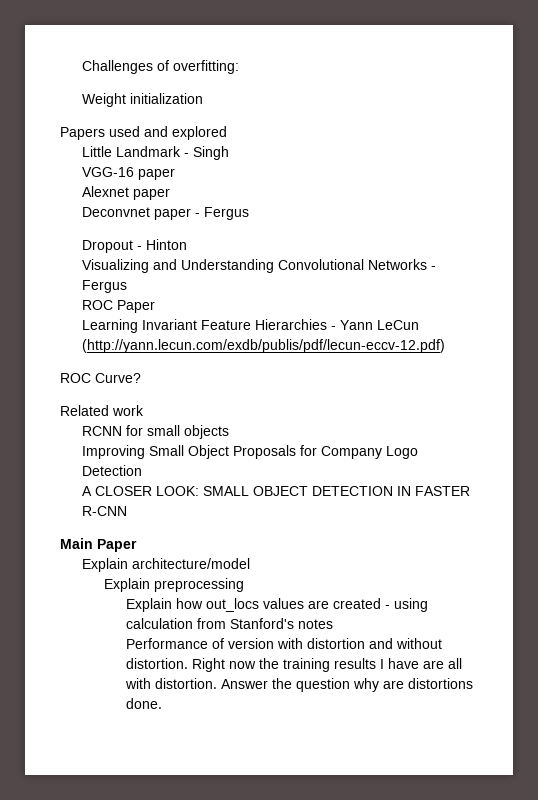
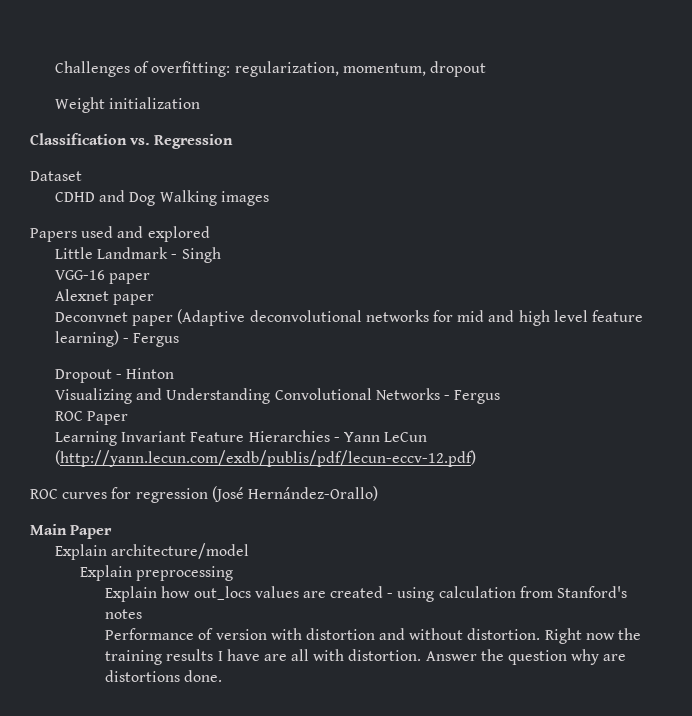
(239, 67) none -> [234,61,486,77] regularization, momentum, dropout
(203, 98) none -> [30,133,234,149] [30,171,82,181] [55,190,269,206] // Classification vs. Regression // Dataset // CDHD and Dog Walking images
(191, 214) none -> [177,309,643,326] [55,330,120,347] (Adaptive deconvolutional networks for mid and high level feature learning)
[95,373,141,383] [60,405,144,416] [81,425,229,439] [81,445,418,459] [81,465,142,476] [81,486,470,496] [81,506,127,516] Curve? // Related work // RCNN for small objects // Improving Small Object Proposals for Company Logo Detection // A CLOSER LOOK: SMALL OBJECT DETECTION IN FASTER R-CNN -> [62,486,378,503] curves for regression (José Hernández-Orallo)

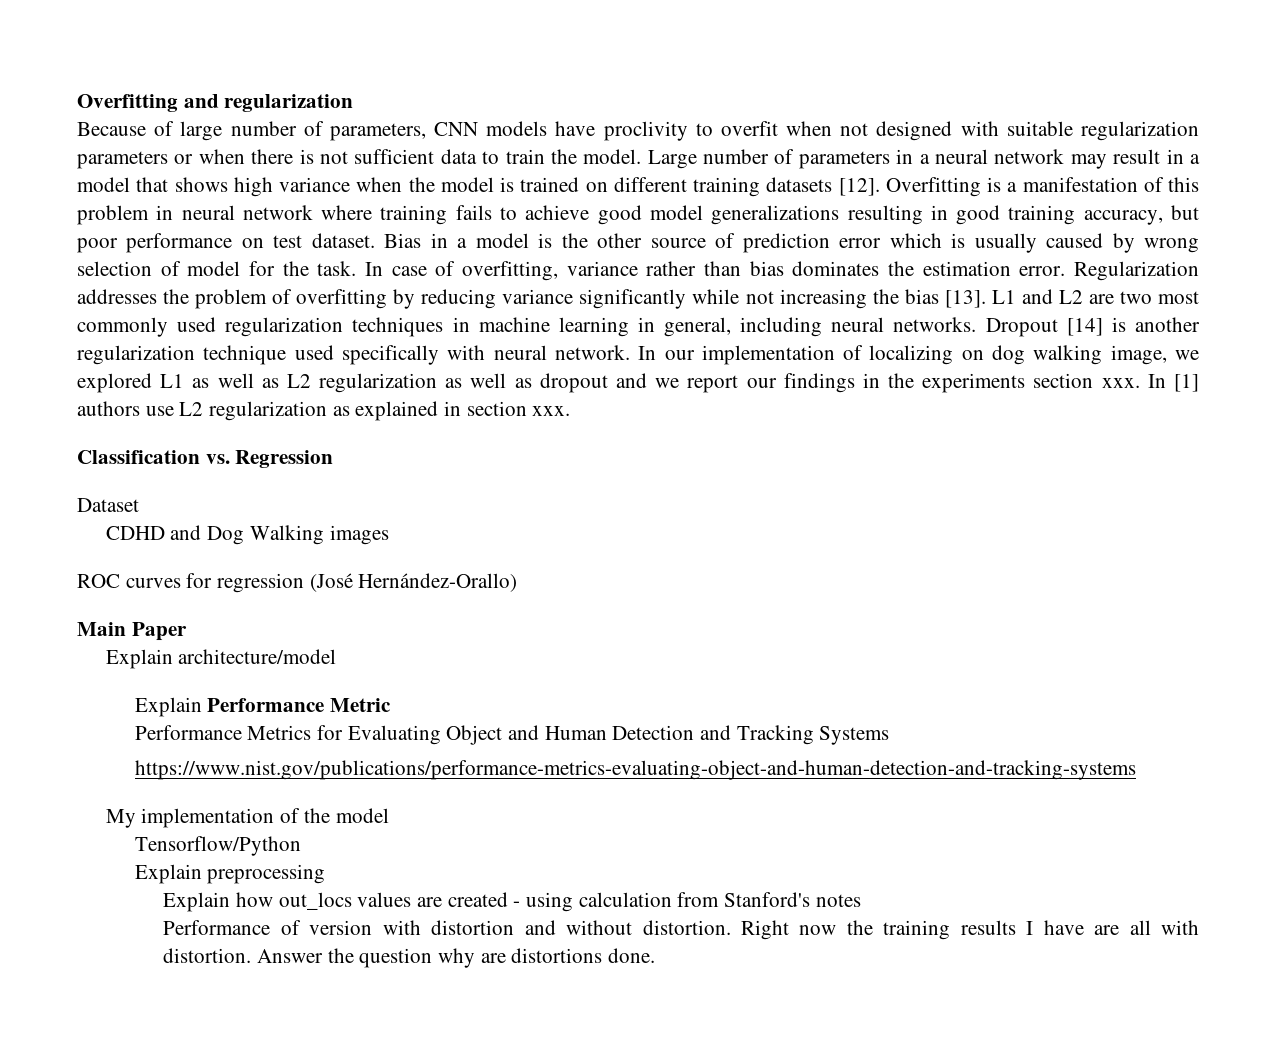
[55,61,486,77] [55,97,201,113] Challenges of overfitting: regularization, momentum, dropout // Weight initialization -> [77,94,354,112] [77,121,1199,141] [77,149,1200,169] [77,177,1199,197] [77,205,1199,225] [77,233,1199,253] [77,261,1199,281] [77,289,1199,309] [77,317,1200,337] [77,345,1199,365] [77,373,1199,393] [77,401,571,421] Overfitting and regularization // Because of large number of parameters, CNN models have proclivity to overfit when not designed with suitable regularization parameters or when there is not sufficient data to train the model. Large number of parameters in a neural network may result in a model that shows high variance when the model is trained on different training datasets [12]. Overfitting is a manifestation of this problem in neural network where training fails to achieve good model generalizations resulting in good training accuracy, but poor performance on test dataset. Bias in a model is the other source of prediction error which is usually caused by wrong selection of model for the task. In case of overfitting, variance rather than bias dominates the estimation error. Regularization addresses the problem of overfitting by reducing variance significantly while not increasing the bias [13]. L1 and L2 are two most commonly used regularization techniques in machine learning in general, including neural networks. Dropout [14] is another regularization technique used specifically with neural network. In our implementation of localizing on dog walking image, we explored L1 as well as L2 regularization as well as dropout and we report our findings in the experiments section xxx. In [1] authors use L2 regularization as explained in section xxx.
[30,226,210,242] [55,247,221,263] [55,270,151,284] [55,289,155,305] [55,309,643,326] [55,330,180,347] [55,368,175,383] [55,388,501,404] [55,411,129,425] [55,430,428,446] [55,450,477,467] // Papers used and explored // Little Landmark - Singh // VGG-16 paper // Alexnet paper // Deconvnet paper (Adaptive deconvolutional networks for mid and high level feature learning) - Fergus // Dropout - Hinton // Visualizing and Understanding Convolutional Networks - Fergus // ROC Paper // Learning Invariant Feature Hierarchies - Yann LeCun (http://yann.lecun.com/exdb/publis/pdf/lecun-eccv-12.pdf) -> (389, 535) none
(250, 551) none -> [134,697,391,717] [134,725,890,745] [134,760,1136,780] [105,808,389,828] [134,836,301,856] // Explain Performance Metric // Performance Metrics for Evaluating Object and Human Detection and Tracking Systems // https://www.nist.gov/publications/performance-metrics-evaluating-object-and-human-detection-and-tracking-systems // My implementation of the model // Tensorflow/Python

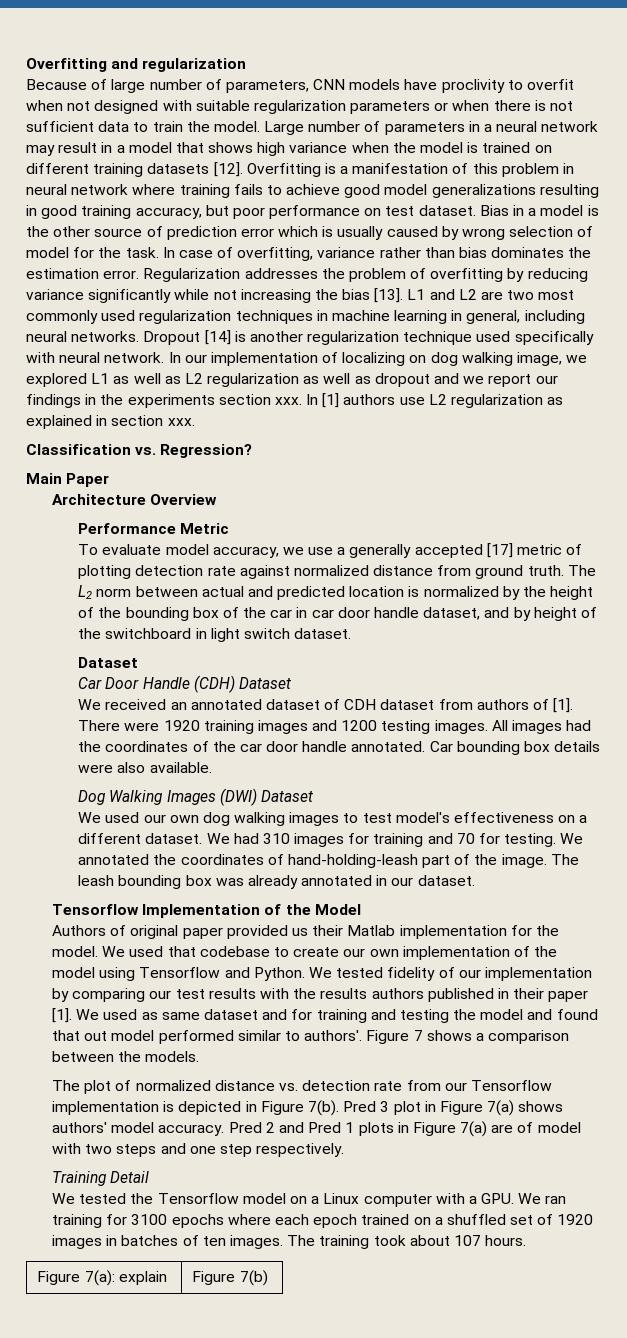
[235,450,334,468] [77,498,139,512] [105,525,389,545] [77,573,518,593] Regression // Dataset // CDHD and Dog Walking images // ROC curves for regression (José Hernández-Orallo) -> [160,444,253,458] Regression?
[105,649,337,669] [134,697,202,717] Explain architecture/model // Explain -> [52,494,218,505] Architecture Overview //
[134,725,890,745] [134,760,1136,780] [105,808,389,828] [134,836,301,856] [134,864,326,884] [163,892,861,912] [163,920,1199,940] [163,948,656,968] Performance Metrics for Evaluating Object and Human Detection and Tracking Systems // https://www.nist.gov/publications/performance-metrics-evaluating-object-and-human-detection-and-tracking-systems // My implementation of the model // Tensorflow/Python // Explain preprocessing // Explain how out_locs values are created - using calculation from Stanford's notes // Performance of version with distortion and without distortion. Right now the training results I have are all with distortion. Answer the question why are distortions done. -> [78,543,583,558] [78,565,596,579] [78,585,594,600] [78,607,597,621] [78,628,352,642] [78,657,139,668] [78,675,291,693] [78,698,574,713] [78,720,592,734] [78,741,601,755] [78,762,212,773] [78,788,313,806] [78,812,588,826] [78,833,584,847] [78,854,579,868] [78,875,475,889] [52,904,361,918] [52,925,559,939] [52,946,558,960] [52,967,592,981] [52,988,589,1002] [52,1008,598,1023] [52,1030,570,1044] [52,1051,200,1062] [52,1080,552,1094] [52,1100,564,1116] [52,1121,581,1137] [52,1143,345,1157] [52,1171,150,1186] [52,1193,567,1207] [52,1214,594,1228] [52,1235,527,1249] [37,1270,167,1286] [192,1270,268,1286] To evaluate model accuracy, we use a generally accepted [17] metric of plotting detection rate against normalized distance from ground truth. The L2 norm between actual and predicted location is normalized by the height of the bounding box of the car in car door handle dataset, and by height of the switchboard in light switch dataset. // Dataset // Car Door Handle (CDH) Dataset // We received an annotated dataset of CDH dataset from authors of [1]. There were 1920 training images and 1200 testing images. All images had the coordinates of the car door handle annotated. Car bounding box details were also available. // Dog Walking Images (DWI) Dataset // We used our own dog walking images to test model's effectiveness on a different dataset. We had 310 images for training and 70 for testing. We annotated the coordinates of hand-holding-leash part of the image. The leash bounding box was already annotated in our dataset. // Tensorflow Implementation of the Model // Authors of original paper provided us their Matlab implementation for the model. We used that codebase to create our own implementation of the model using Tensorflow and Python. We tested fidelity of our implementation by comparing our test results with the results authors published in their paper [1]. We used as same dataset and for training and testing the model and found that out model performed similar to authors'. Figure 7 shows a comparison between the models. // The plot of normalized distance vs. detection rate from our Tensorflow implementation is depicted in Figure 7(b). Pred 3 plot in Figure 7(a) shows authors' model accuracy. Pred 2 and Pred 1 plots in Figure 7(a) are of model with two steps and one step respectively. // Training Detail // We tested the Tensorflow model on a Linux computer with a GPU. We ran training for 3100 epochs where each epoch trained on a shuffled set of 1920 images in batches of ten images. The training took about 107 hours. // Figure 7(a): explain | Figure 7(b)

